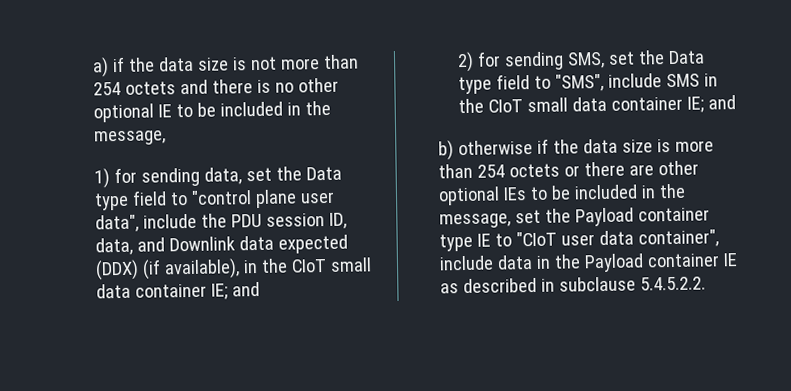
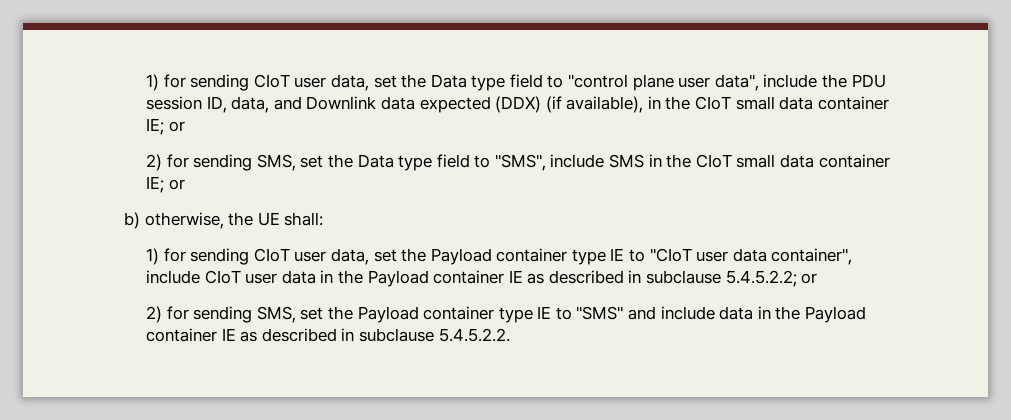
[92,54,360,78] [93,77,340,96] [93,100,332,123] [94,130,167,146] [94,167,201,189] a) if the data size is not more than 254 octets and there is no other optional IE to be included in the message, // 1) for sending -> [145,74,327,91] 1) for sending CIoT user
[232,281,261,297] and -> [168,121,185,132] or
[708,95,737,110] and -> [168,179,185,190] or
[458,138,715,156] [438,160,700,179] [438,183,687,206] [439,213,512,229] otherwise if the data size is more than 254 octets or there are other optional IEs to be included in the message, -> [144,212,324,229] [145,248,369,265] otherwise, the UE shall: // 1) for sending CIoT user data,
(495, 263) none -> [204,270,818,287] [145,306,715,323] CIoT user data in the Payload container IE as described in subclause 5.4.5.2.2; or // 2) for sending SMS, set the Payload container type IE to "SMS" and include

